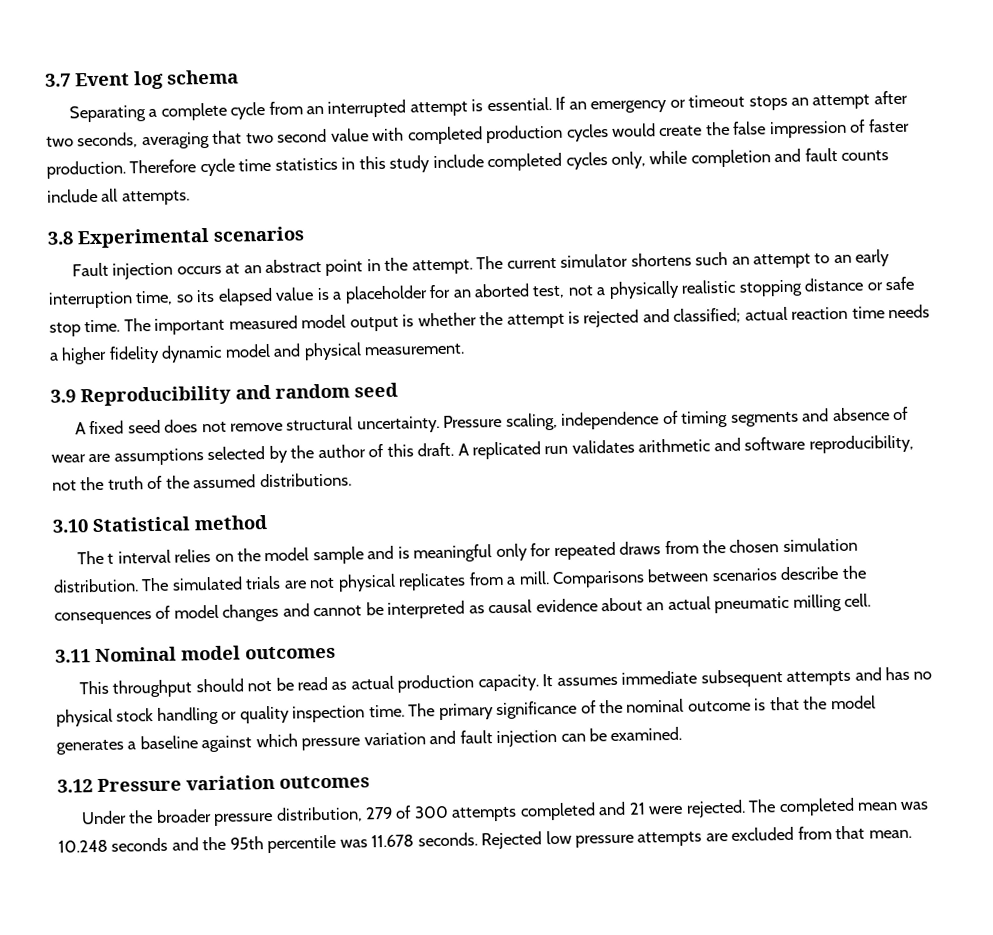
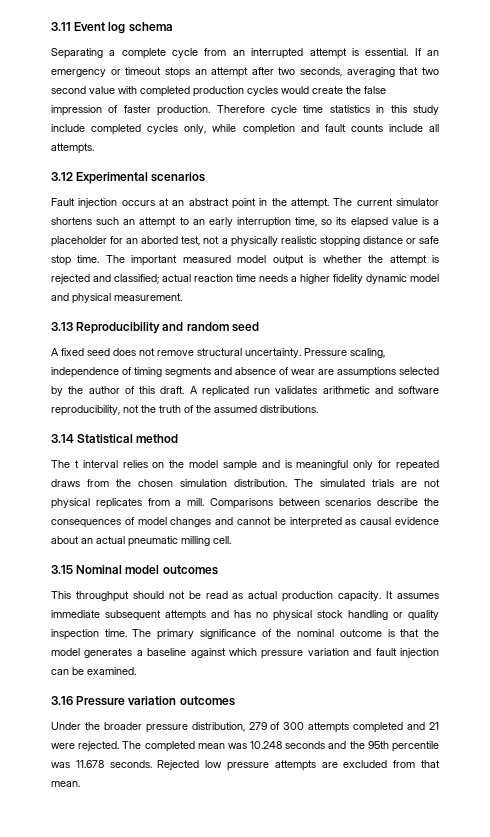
[45,73,71,87] 3.7 -> [51,22,71,31] 3.11
[47,231,74,245] 3.8 -> [51,172,73,181] 3.12
[50,389,76,403] 3.9 -> [51,322,73,331] 3.13
[52,519,89,533] 3.10 -> [51,434,74,443] 3.14
[55,649,91,663] 3.11 -> [51,565,73,574] 3.15
[57,779,93,793] 3.12 -> [51,696,73,705] 3.16

